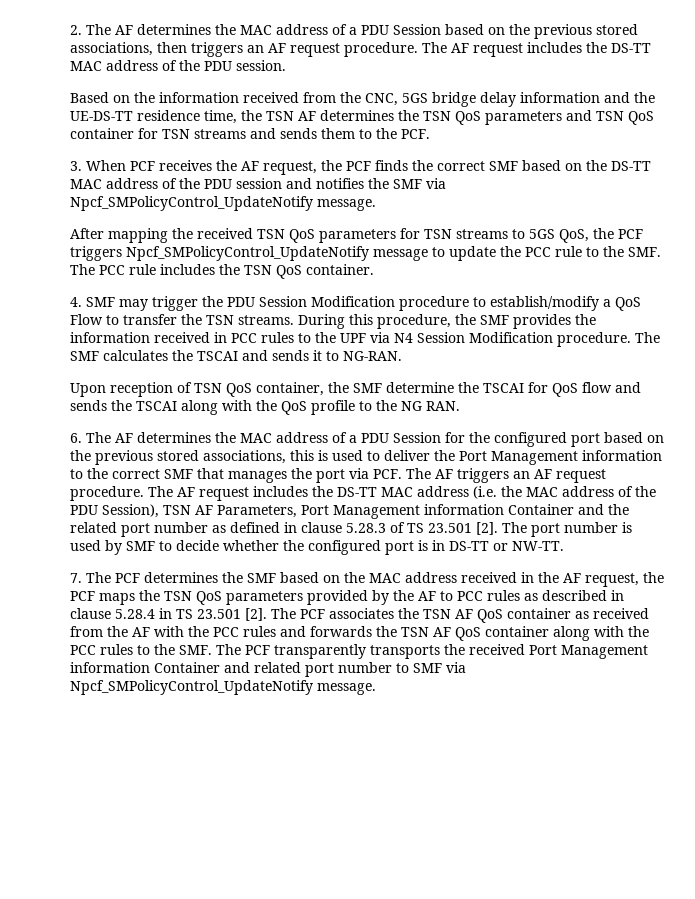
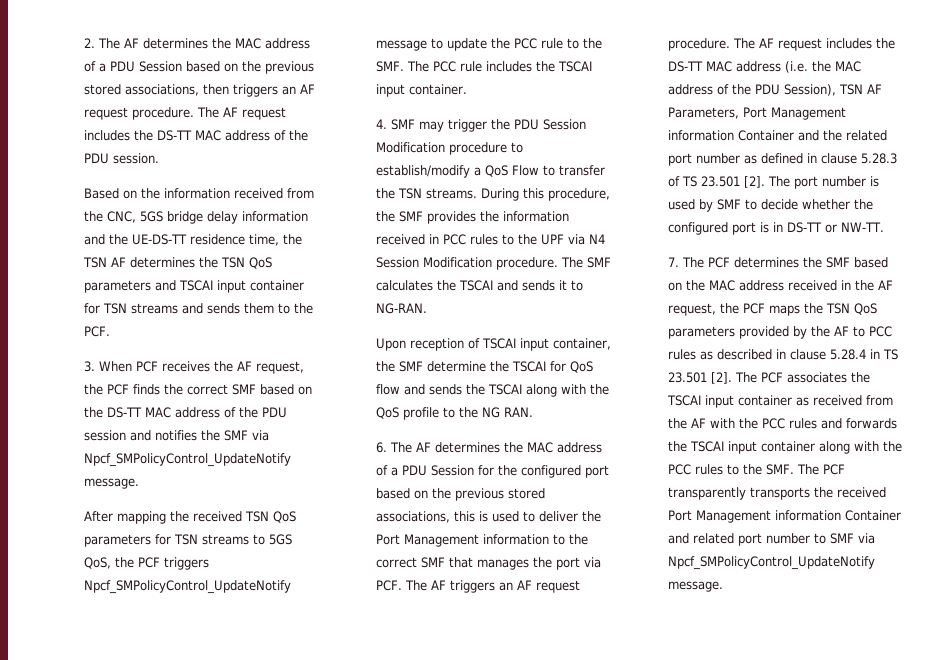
[596,111,655,125] TSN QoS -> [179,280,247,293] TSCAI input
[244,265,303,279] TSN QoS -> [558,61,593,72] [376,84,406,97] TSCAI input
[194,383,253,397] TSN QoS -> [482,338,550,351] TSCAI input
[423,609,504,623] TSN AF QoS -> [667,395,735,408] TSCAI input
[401,627,482,641] TSN AF QoS -> [690,441,758,454] TSCAI input

